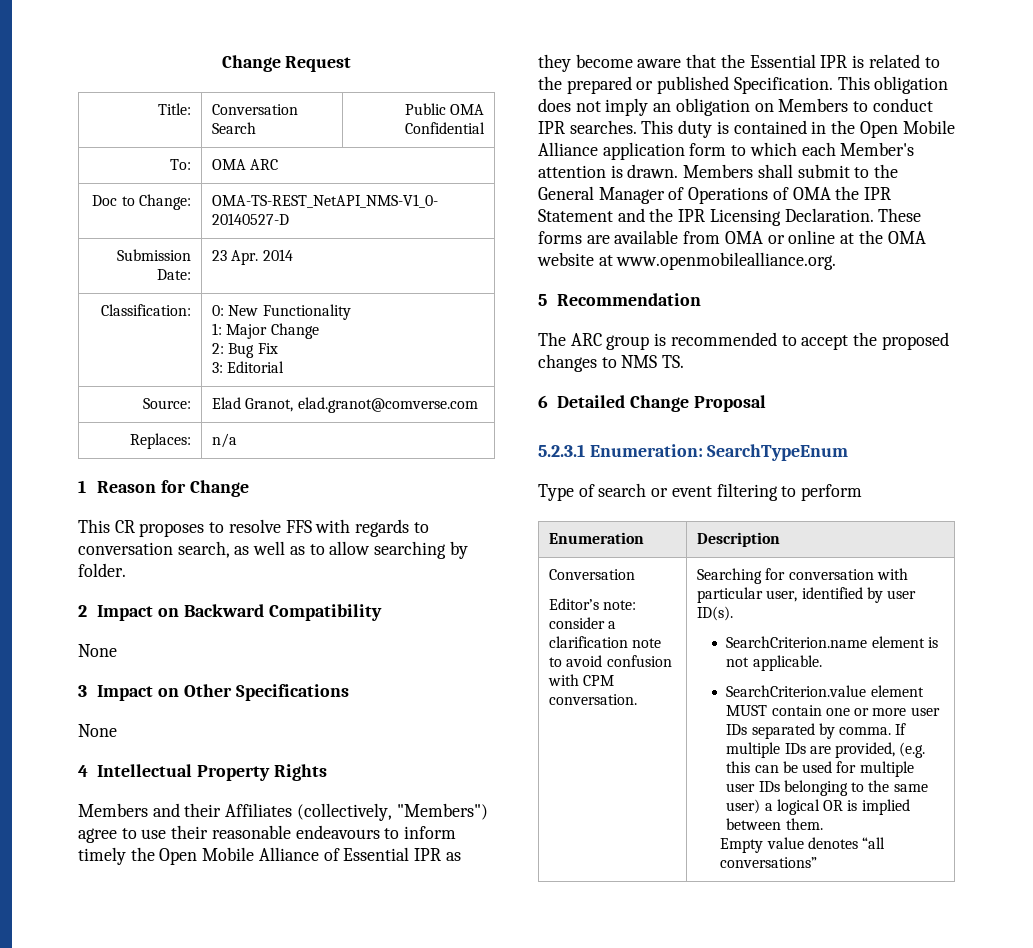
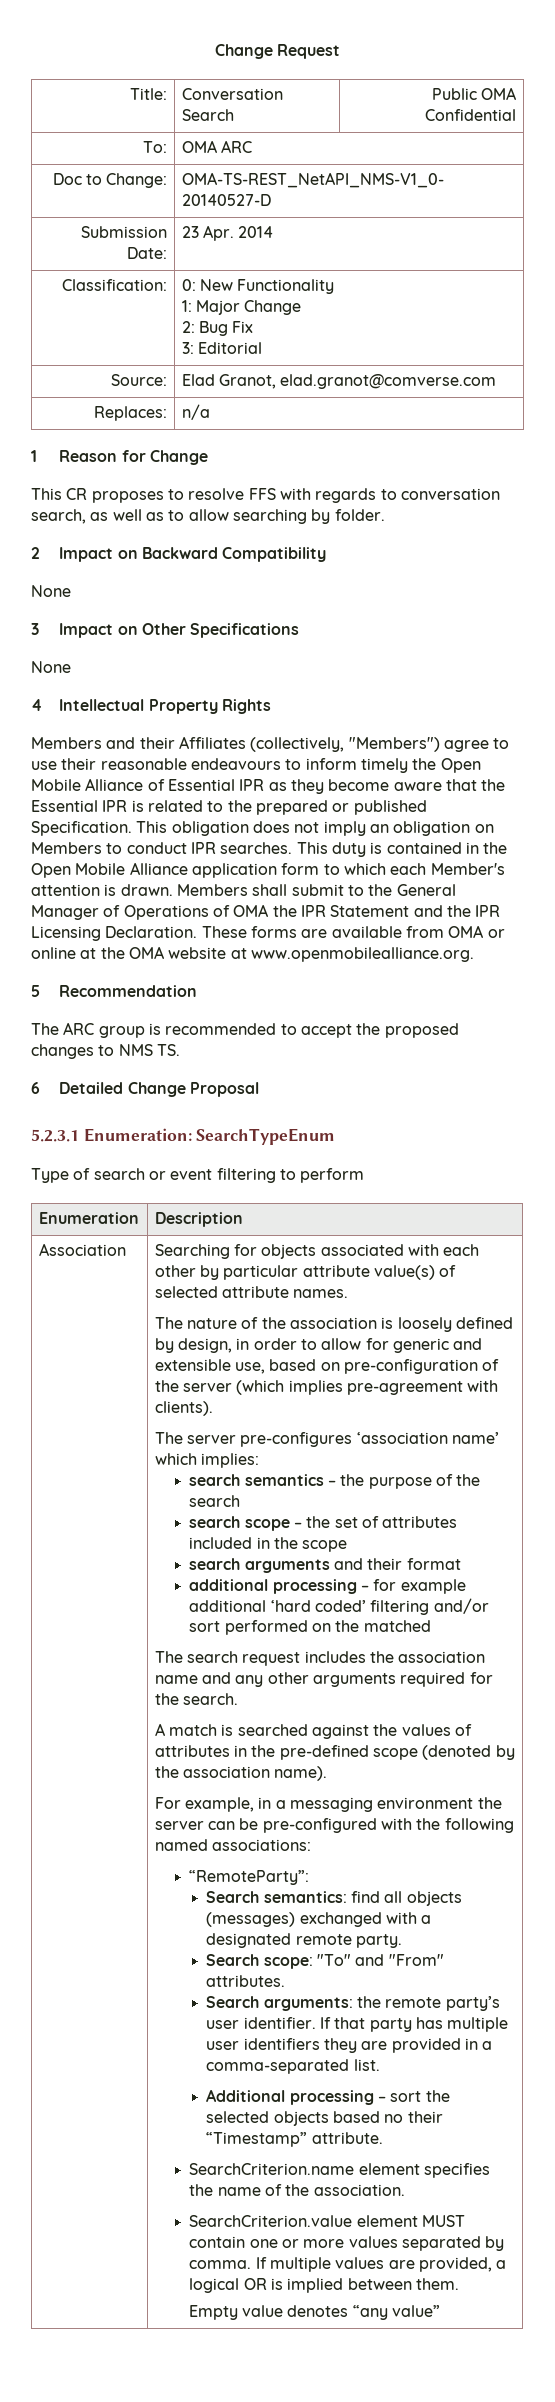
[548,569,635,580] [548,598,637,610] [548,617,617,629] [548,636,662,648] [548,655,672,667] [547,674,615,686] [548,694,637,705] [696,568,908,584] [696,587,917,603] [696,606,733,621] [726,636,938,648] [726,655,822,671] Conversation // Editor’s note: consider a clarification note to avoid confusion with CPM conversation. | Searching for conversation with particular user, identified by user ID(s). // SearchCriterion.name element is not applicable. -> [38,1243,126,1256] [154,1244,480,1259] [154,1265,457,1280] [154,1286,349,1298] [154,1317,514,1332] [154,1338,483,1353] [154,1359,500,1374] [154,1380,499,1395] [154,1401,213,1416] [154,1432,500,1447] [154,1453,260,1468] [189,1474,481,1489] [189,1495,241,1507] [189,1516,458,1531] [189,1537,348,1552] [189,1558,461,1573] [189,1579,466,1594] [189,1598,489,1615] [189,1620,431,1635] [154,1651,486,1666] [154,1672,493,1687] [154,1693,239,1705] [154,1723,473,1739] [154,1745,515,1760] [154,1766,328,1781] [154,1797,502,1812] [154,1818,514,1833] [154,1839,312,1851] [189,1870,310,1885] [206,1891,462,1906] [206,1912,432,1927] [206,1933,402,1948] [206,1954,444,1969] [206,1975,286,1987] [206,1996,500,2011] [206,2017,509,2032] [206,2038,493,2053] [206,2059,380,2074] [206,2089,450,2105] [206,2111,443,2126] [206,2132,383,2147] [189,2163,491,2178] [189,2184,405,2196] Association | Searching for objects associated with each other by particular attribute value(s) of selected attribute names. // The nature of the association is loosely defined by design, in order to allow for generic and extensible use, based on pre-configuration of the server (which implies pre-agreement with clients). // The server pre-configures ‘association name’ which implies: // search semantics – the purpose of the search // search scope – the set of attributes included in the scope // search arguments and their format // additional processing – for example additional ‘hard coded’ filtering and/or sort performed on the matched // The search request includes the association name and any other arguments required for the search. // A match is searched against the values of attributes in the pre-defined scope (denoted by the association name). // For example, in a messaging environment the server can be pre-configured with the following named associations: // “RemoteParty”: // Search semantics: find all objects (messages) exchanged with a designated remote party. // Search scope: "To" and "From" attributes. // Search arguments: the remote party’s user identifier. If that party has multiple user identifiers they are provided in a comma-separated list. // Additional processing – sort the selected objects based no their “Timestamp” attribute. // SearchCriterion.name element specifies the name of the association.
[910,707,940,716] [726,724,748,735] user IDs -> [348,2236,398,2248] values
[784,743,806,754] IDs -> [335,2257,385,2269] values
[899,742,926,758] [726,761,914,777] [726,780,928,796] [726,799,761,814] (e.g. this can be used for multiple user IDs belonging to the same user) -> (492, 2264) none
[862,837,886,849] [720,857,818,868] “all conversations” -> [352,2305,441,2320] “any value”

